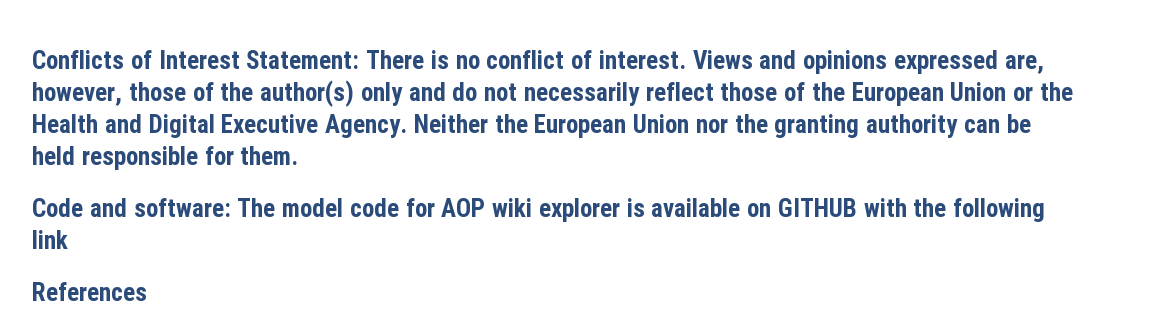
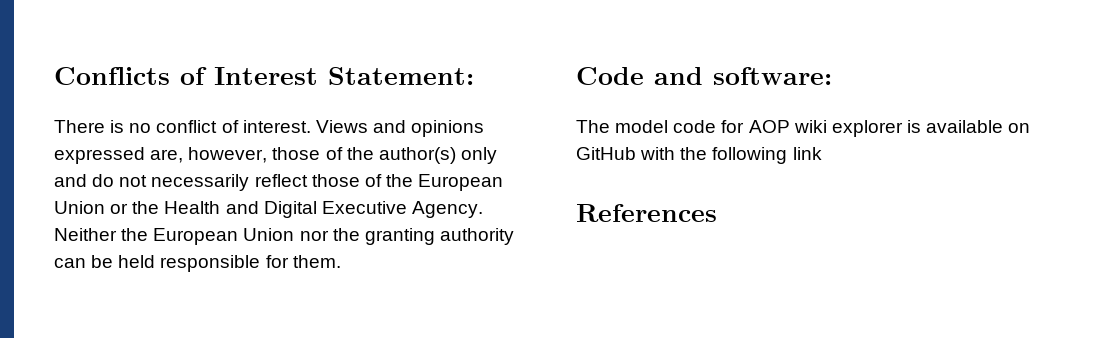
(360, 59) none -> (474, 76) //
(231, 207) none -> (832, 76) //
[777,198,857,217] GITHUB -> [576,147,636,160] GitHub

